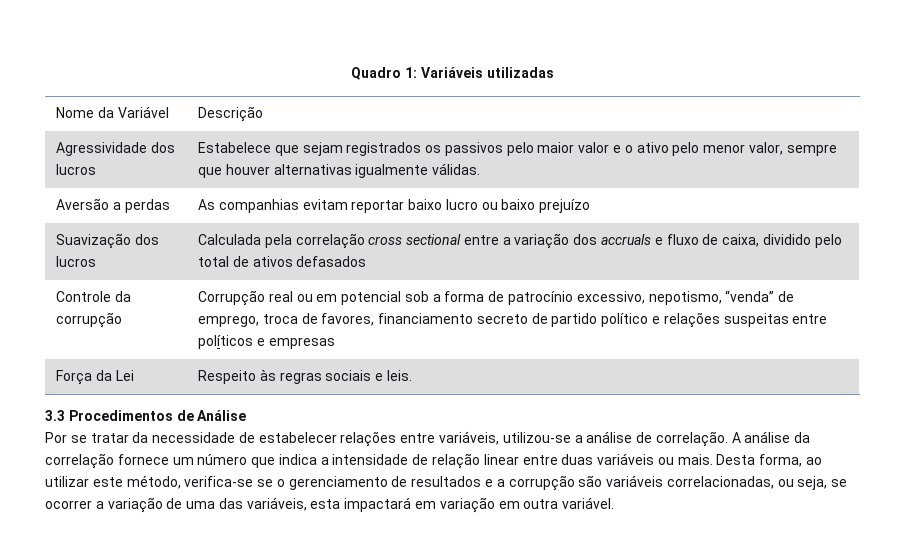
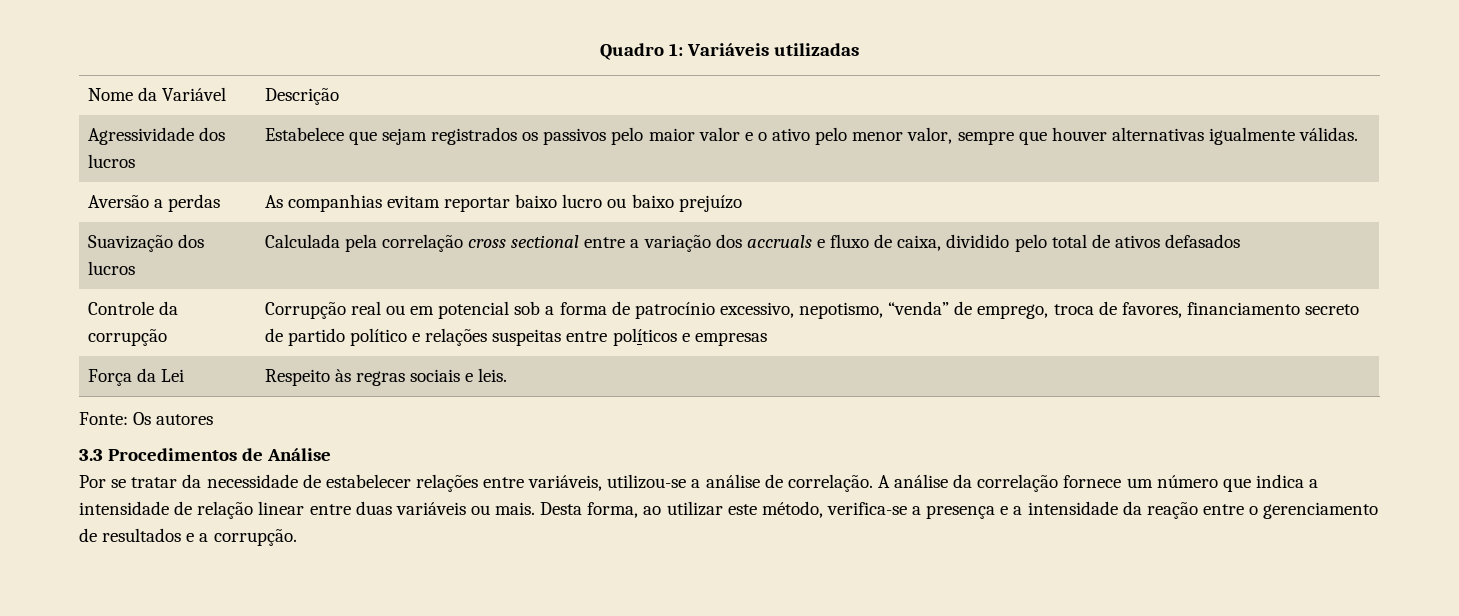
(412, 375) none -> [79,412,214,425] // Fonte: Os autores
[257,479,274,487] se -> [912,501,1244,519] a presença e a intensidade da reação entre
[508,475,848,491] [45,497,615,513] corrupção são variáveis correlacionadas, ou seja, se ocorrer a variação de uma das variáveis, esta impactará em variação em outra variável. -> [213,529,297,546] corrupção.

